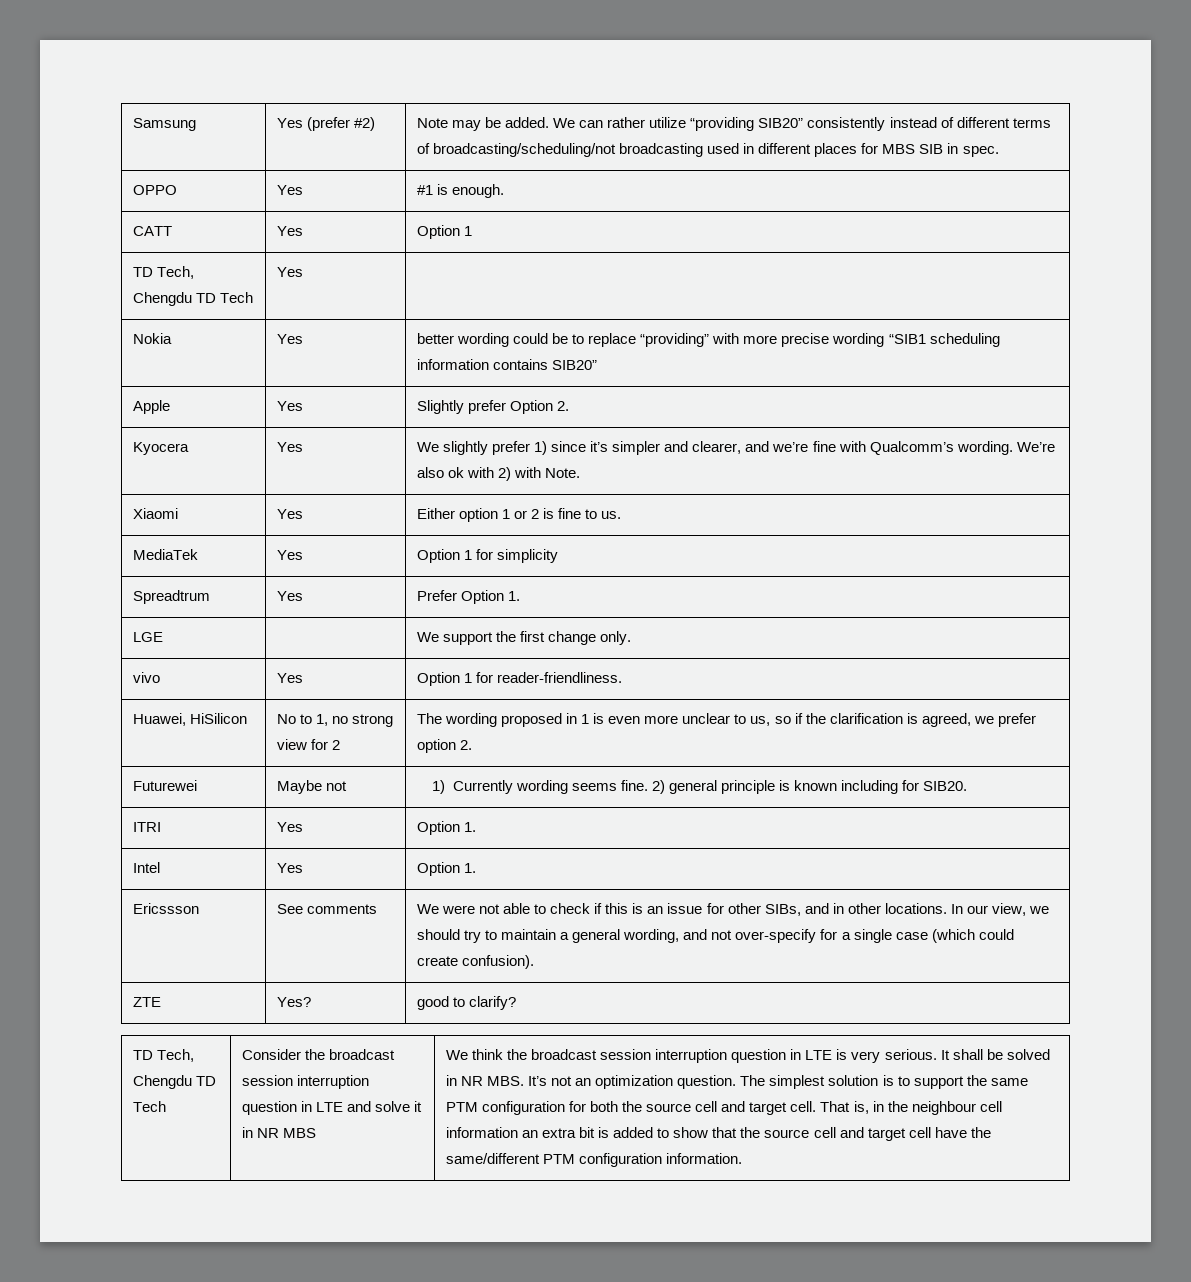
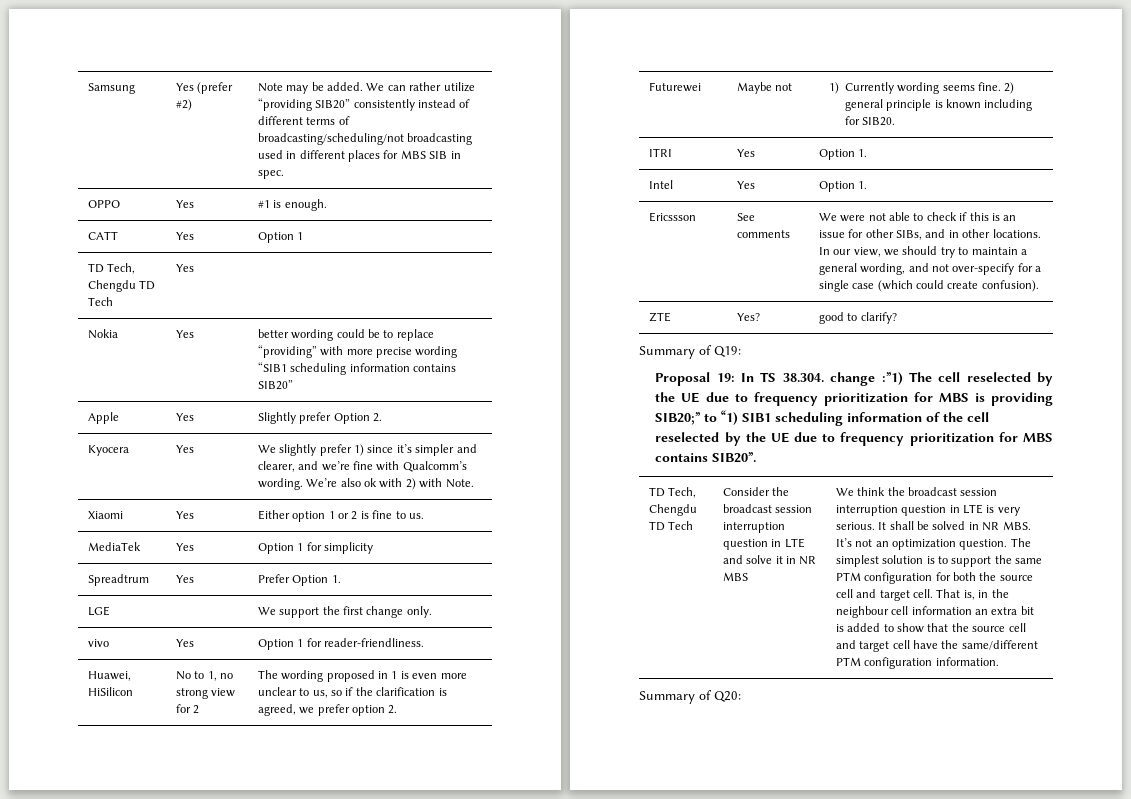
(517, 1003) none -> [639,345,741,359] [655,372,1053,386] [655,392,1053,406] [655,410,990,426] [655,432,1053,446] [655,452,757,463] // Summary of Q19: // Proposal 19: In TS 38.304. change :”1) The cell reselected by the UE due to frequency prioritization for MBS is providing SIB20;” to “1) SIB1 scheduling information of the cell reselected by the UE due to frequency prioritization for MBS contains SIB20”.
(743, 1158) none -> [639,690,741,704] // Summary of Q20:

